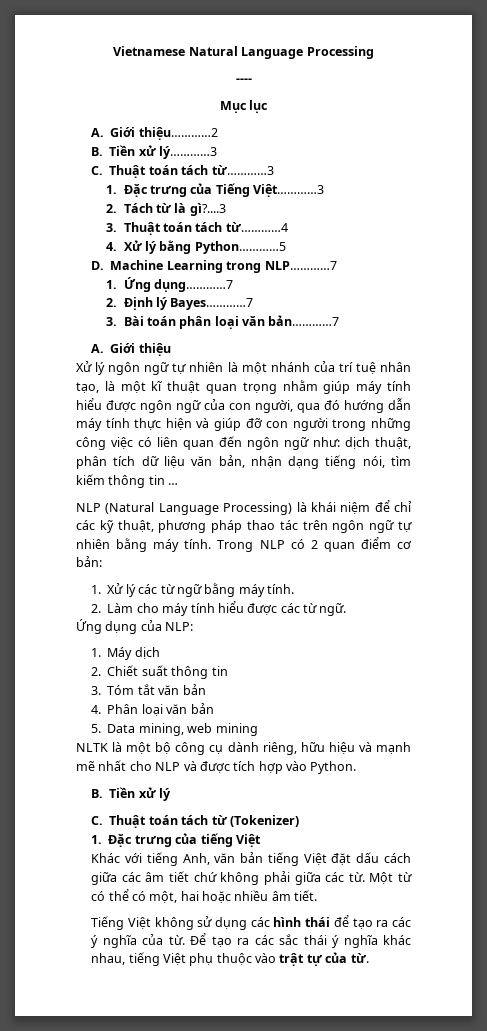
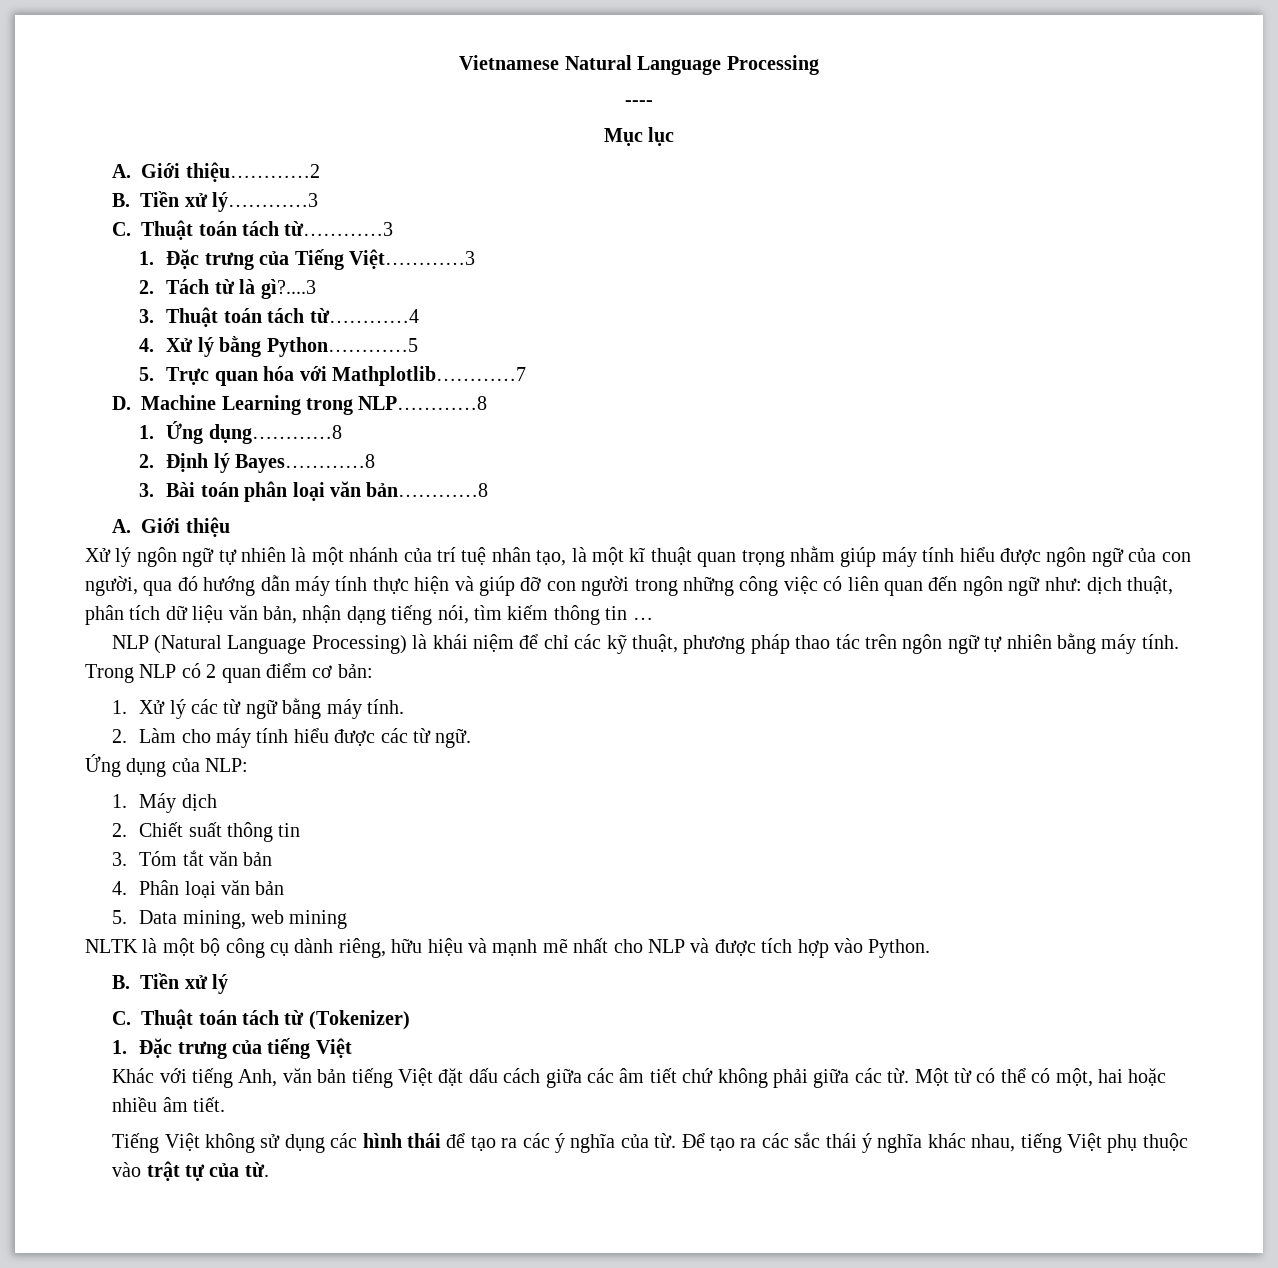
(286, 247) none -> [139,366,526,386] // 5. Trực quan hóa với Mathplotlib…………7
[264,261,337,270] NLP…………7 -> [358,396,488,410] NLP…………8
[153,279,233,292] dụng…………7 -> [208,424,342,444] dụng…………8
[170,298,254,310] Bayes…………7 -> [235,454,376,473] Bayes…………8
[268,315,340,326] bản…………7 -> [366,482,489,497] bản…………8

